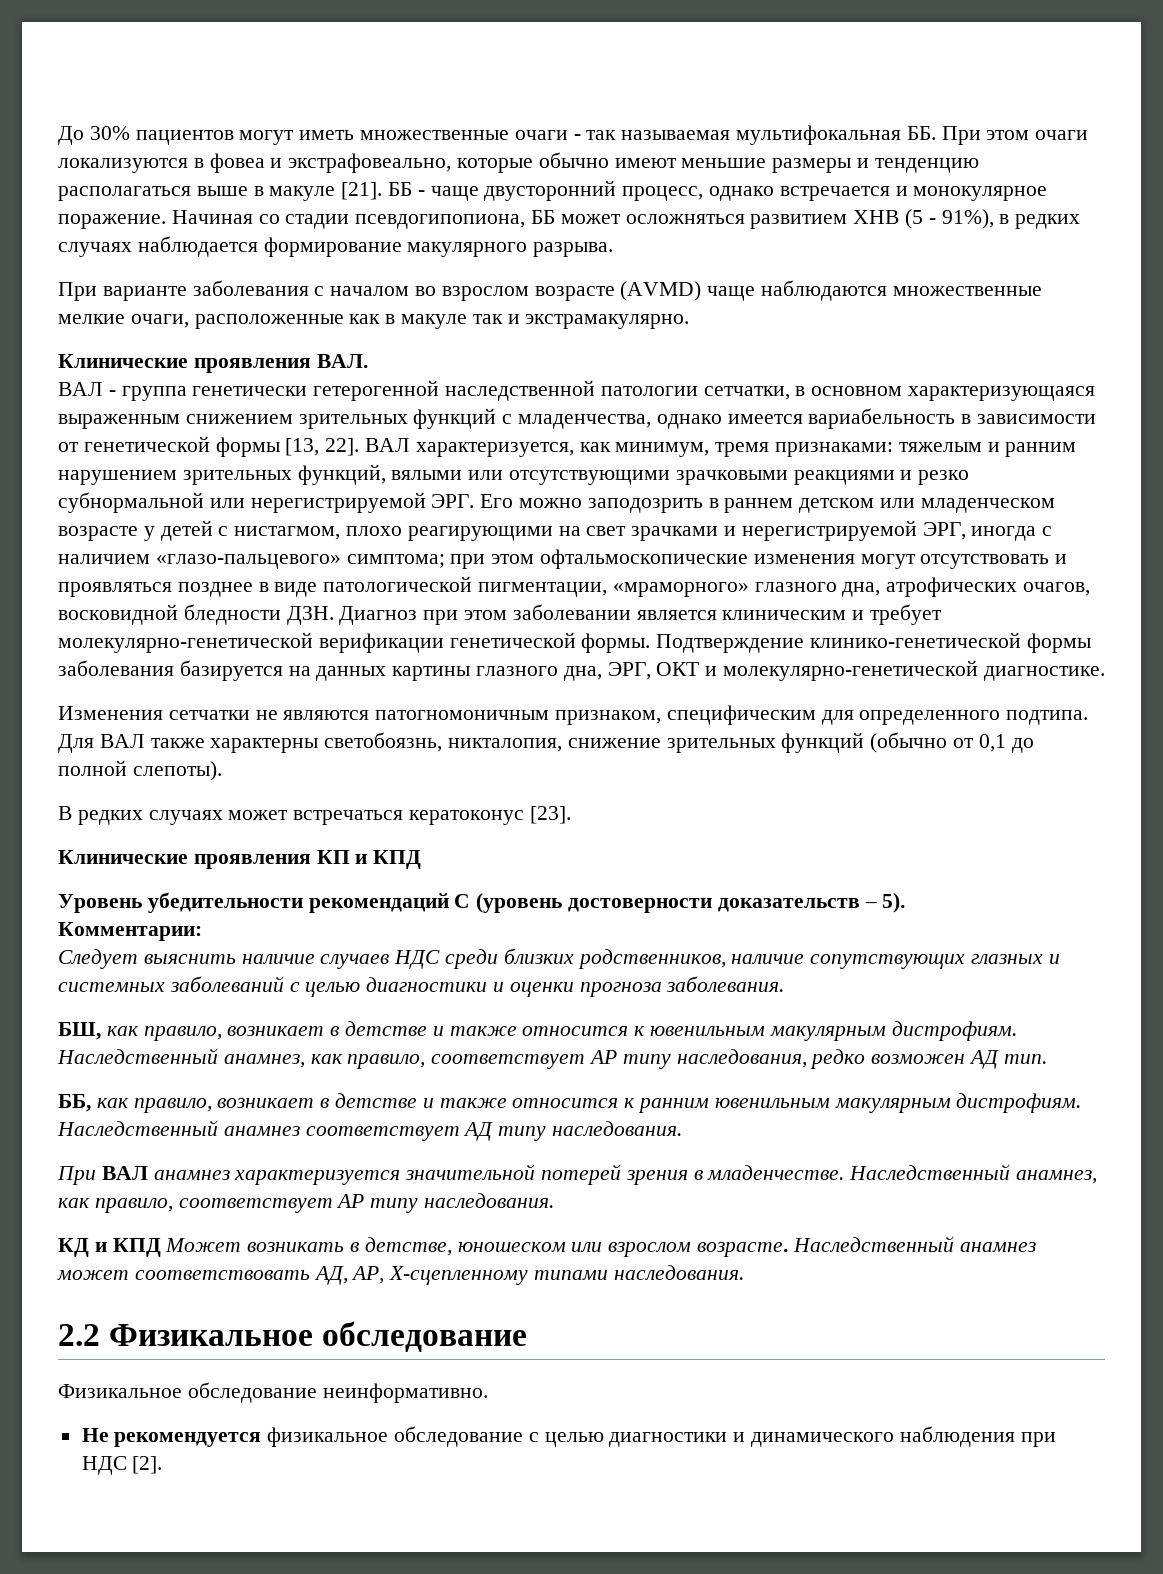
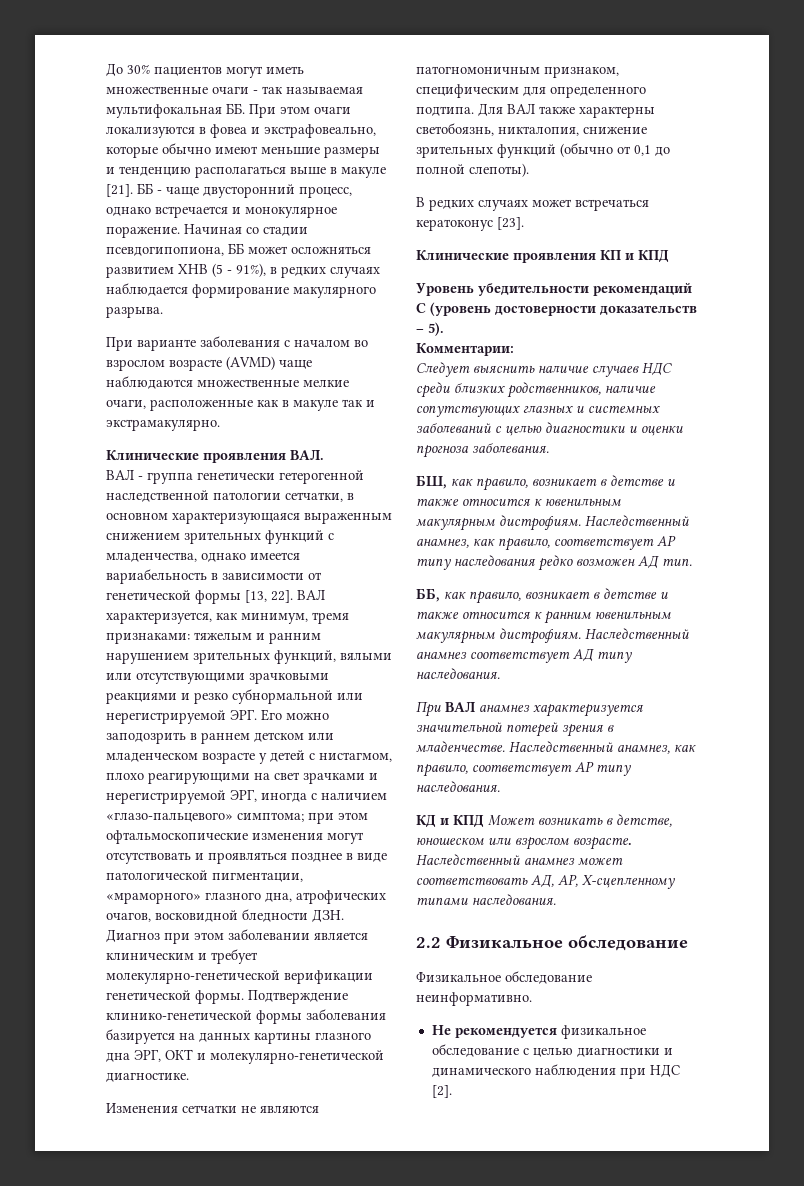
[563,666,602,681] дна, -> [106,1053,130,1062] дна
[676,1049,807,1068] наследования, -> [454,555,536,566] наследования

